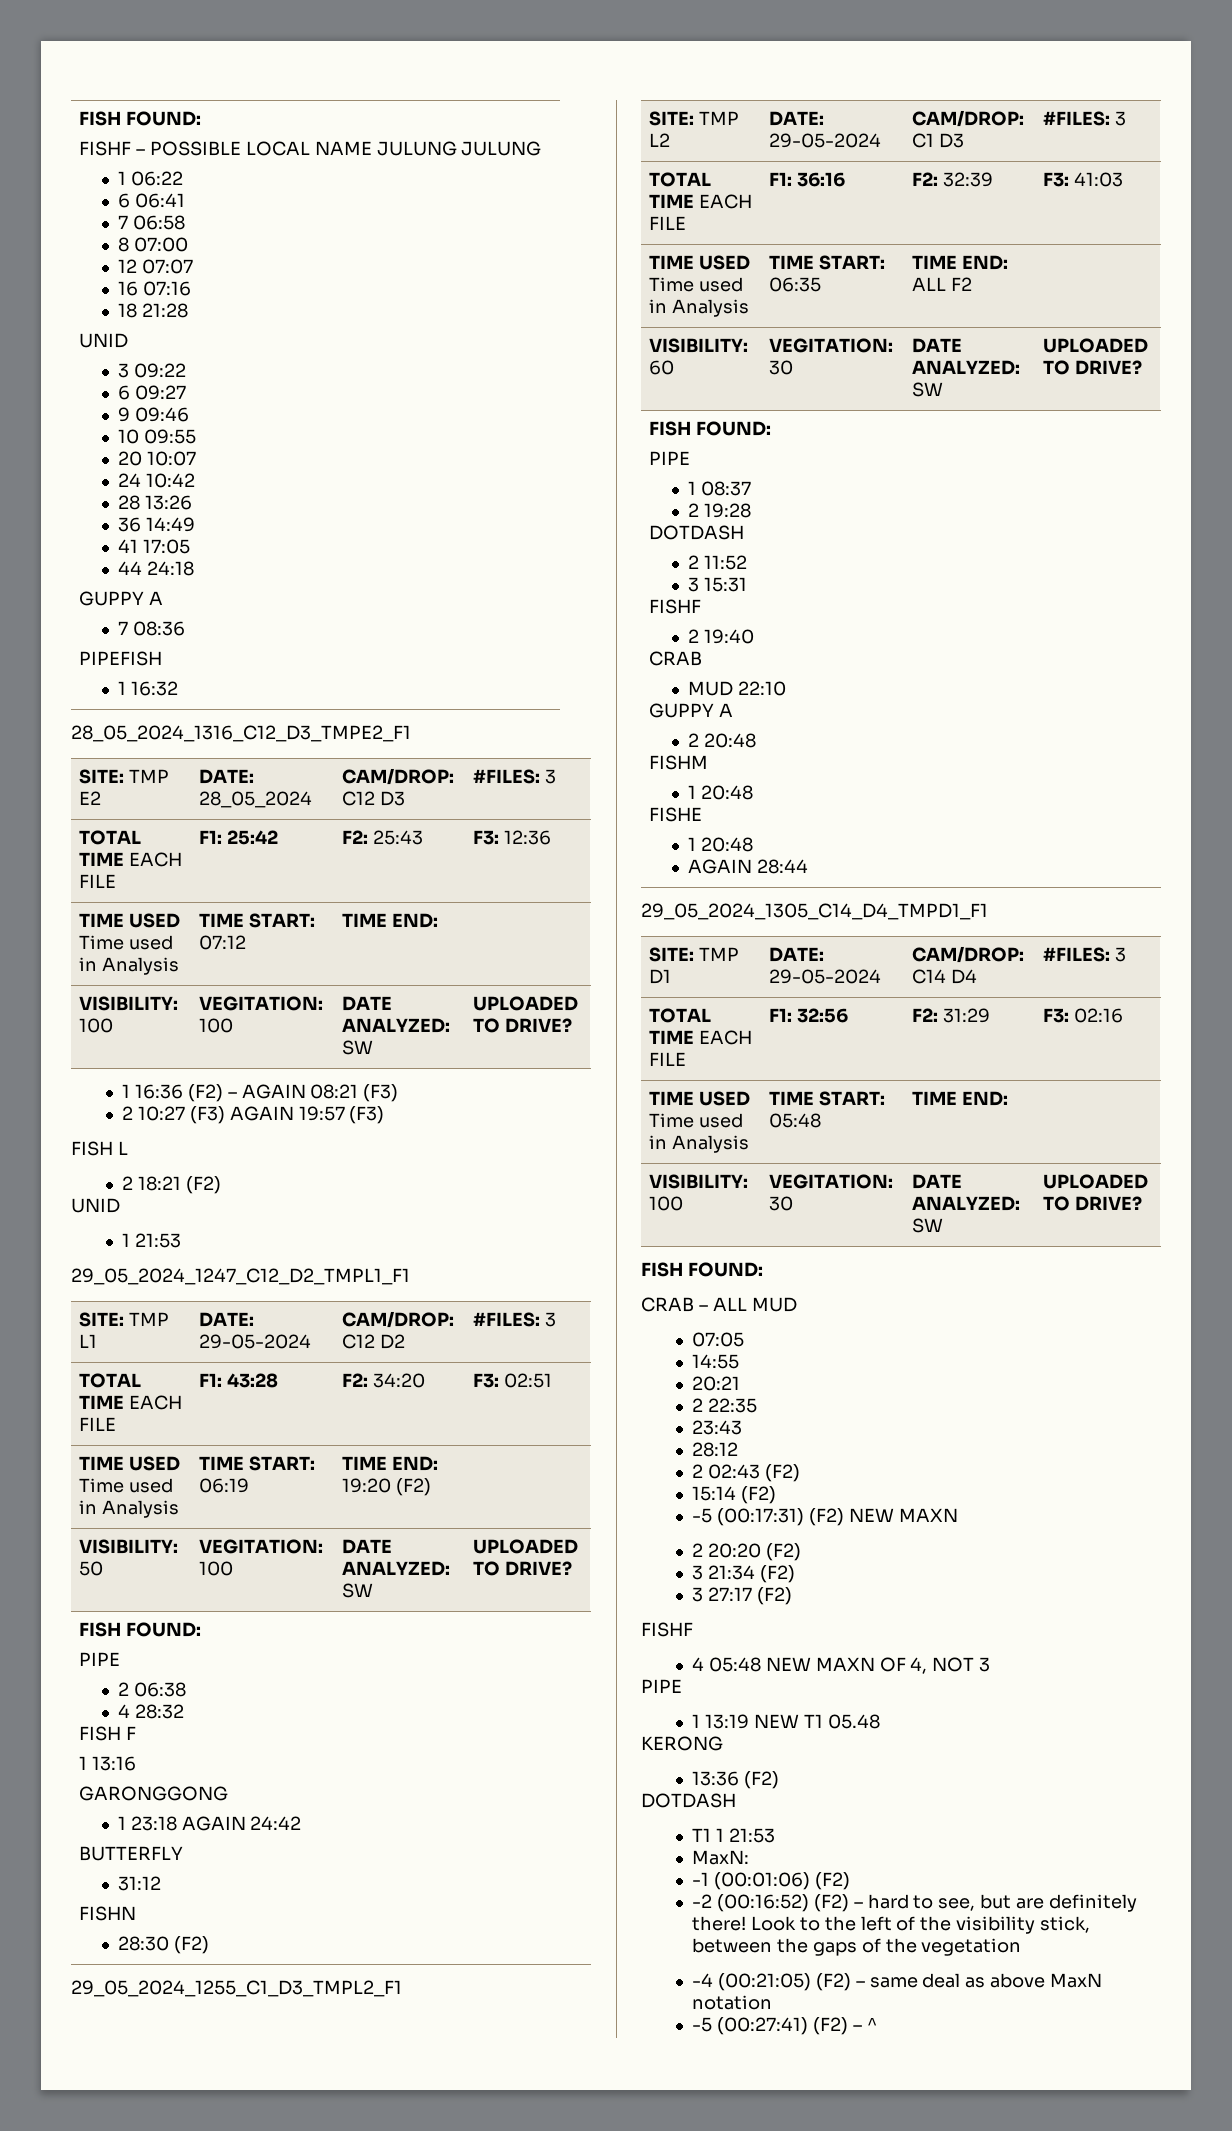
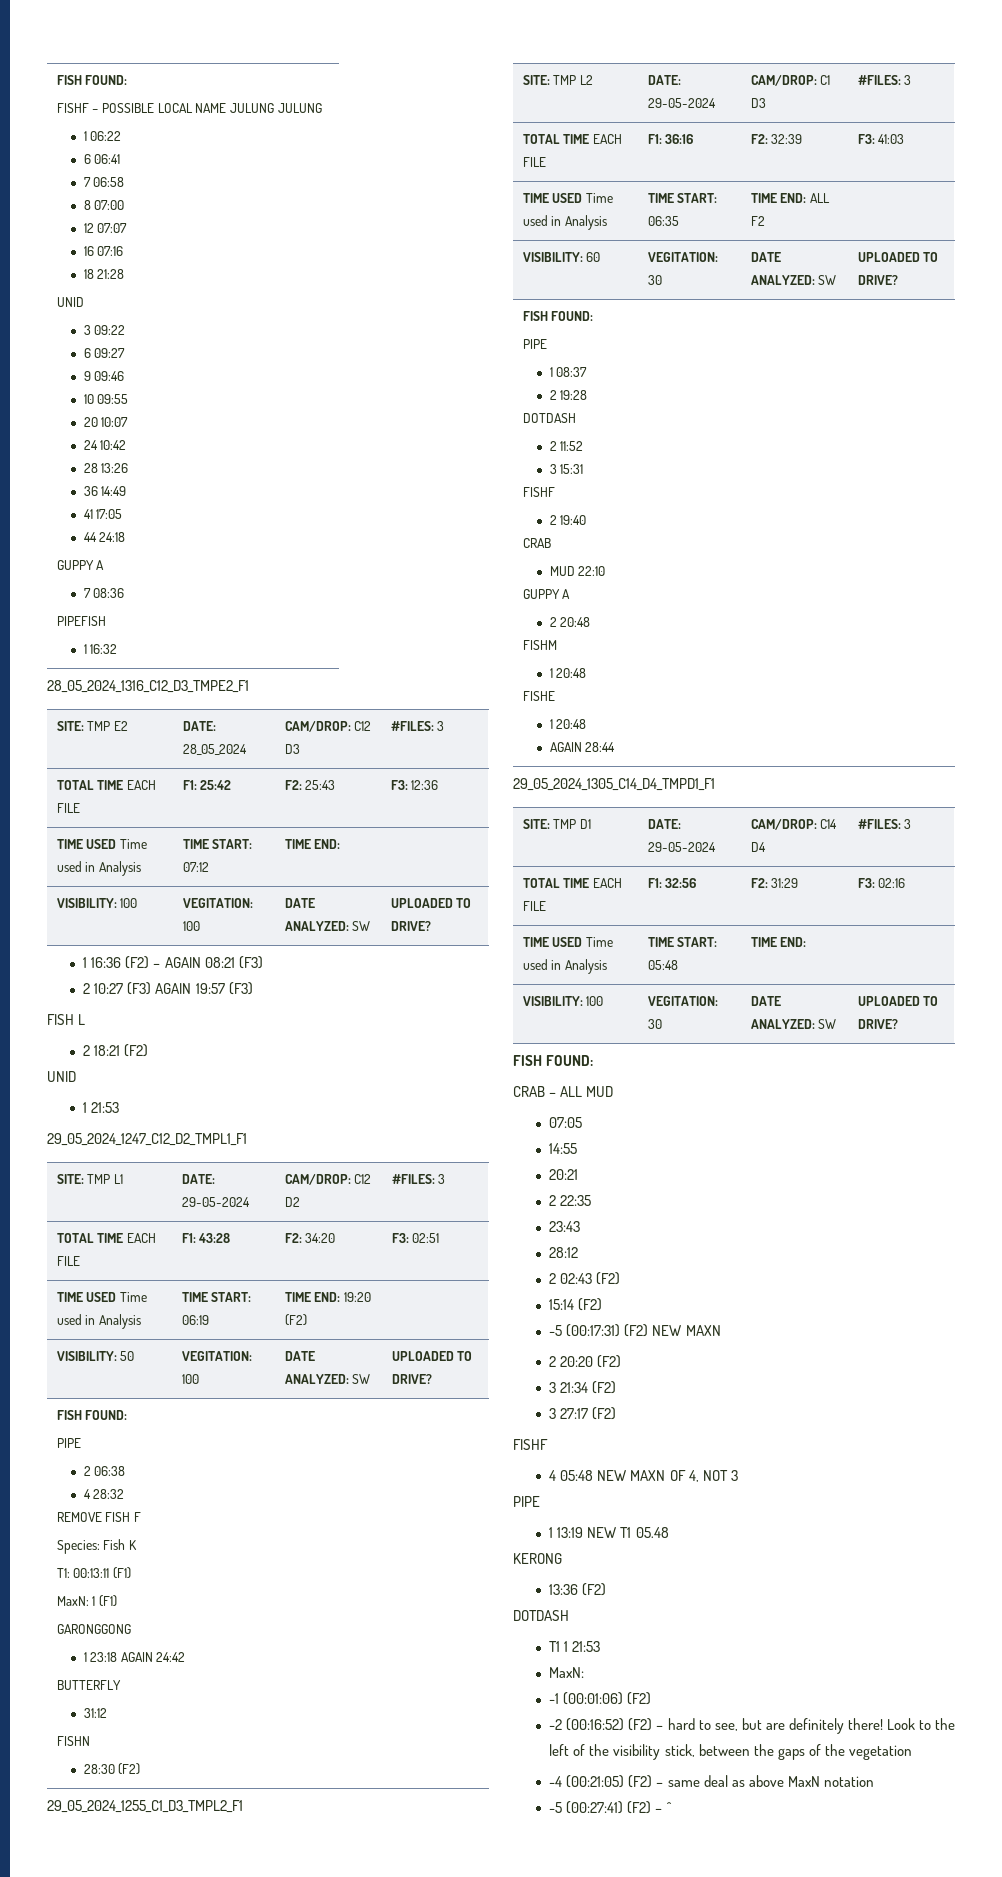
(184, 1711) none -> [56,1512,102,1522] REMOVE
[79,1756,137,1771] 1 13:16 -> [56,1539,138,1554] [56,1567,132,1579] [56,1595,118,1607] Species: Fish K // T1: 00:13:11 (F1) // MaxN: 1 (F1)

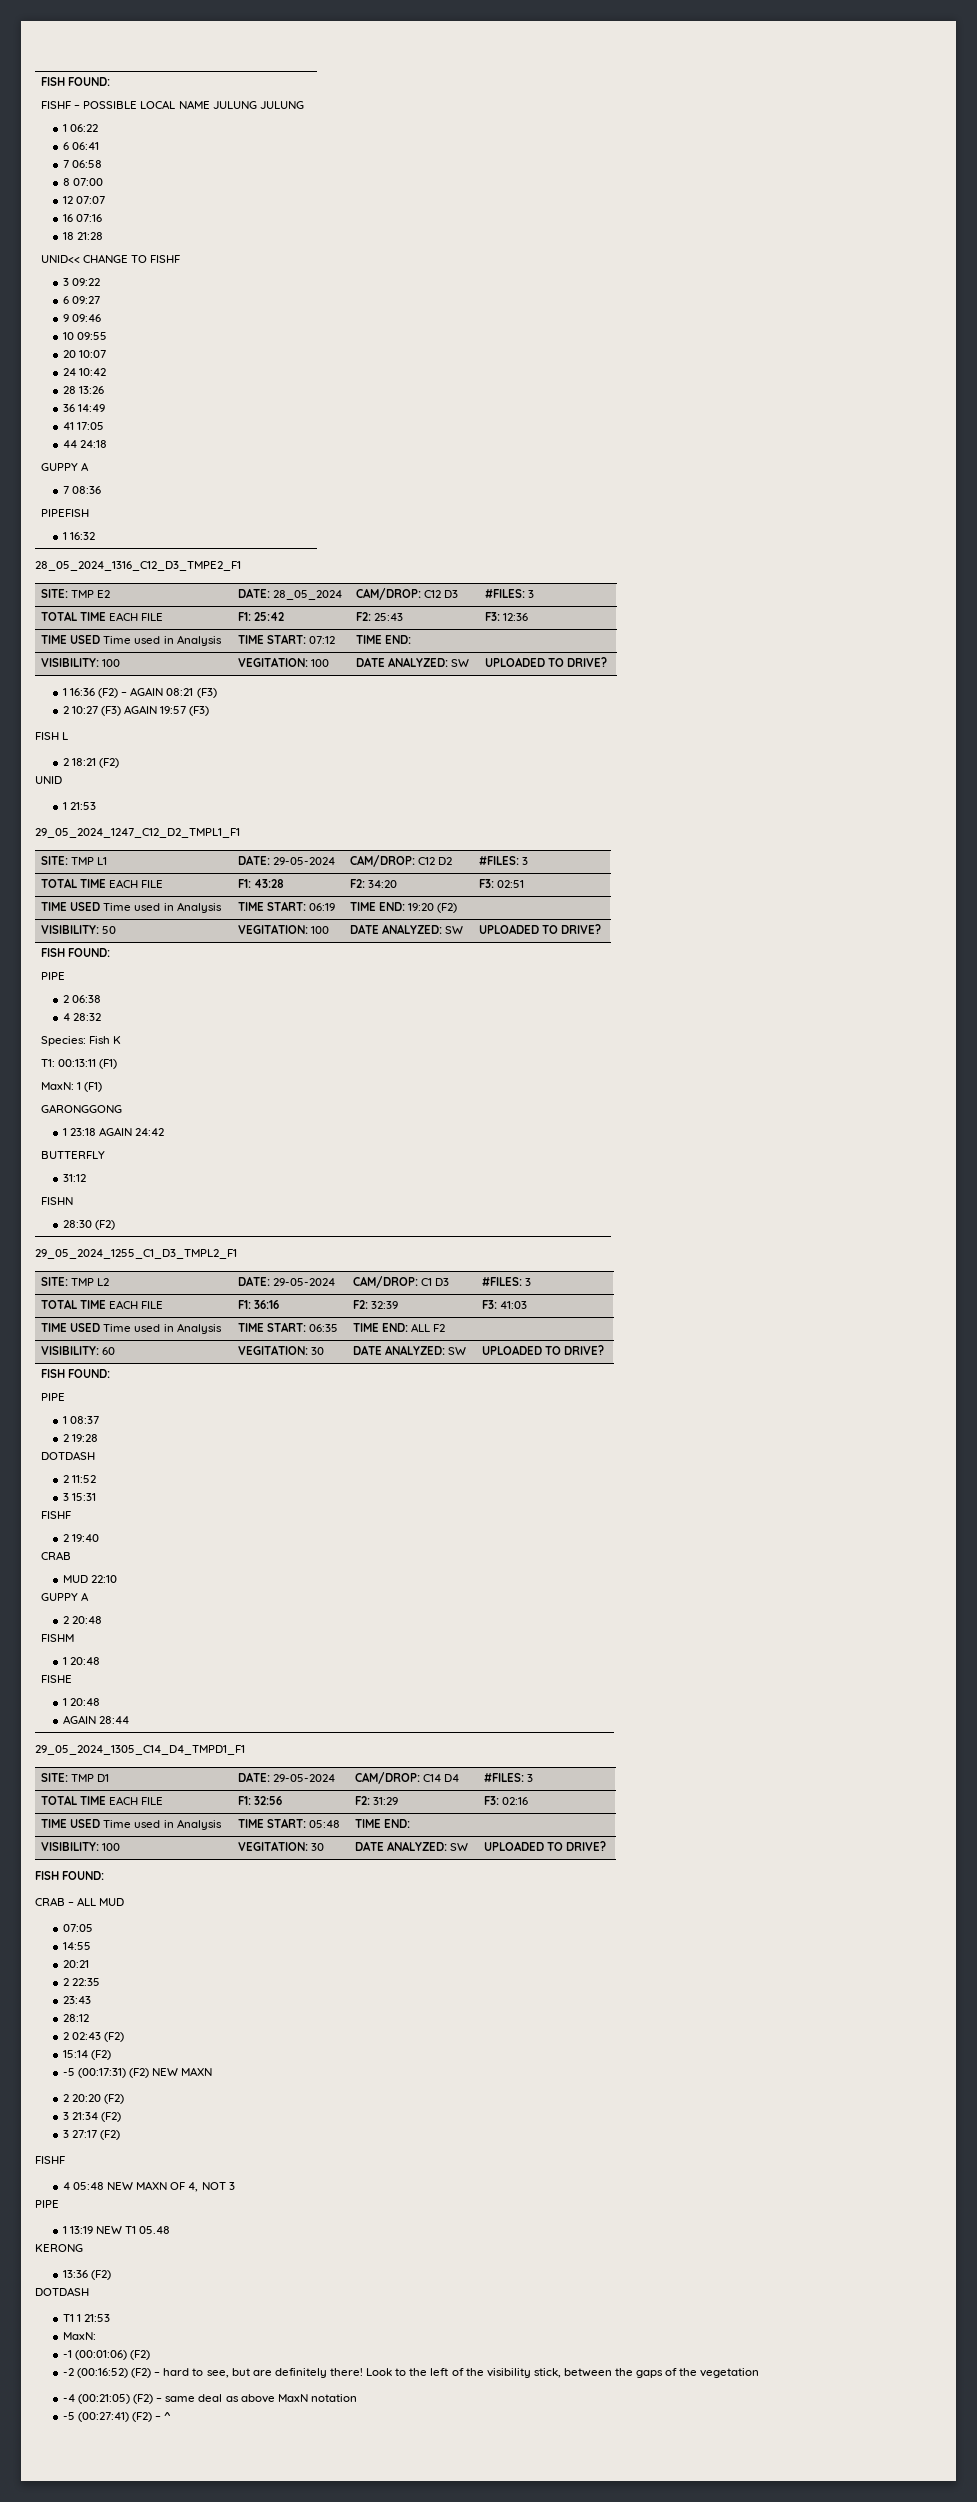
[56,297,84,307] UNID -> [41,254,181,263] UNID<< CHANGE TO FISHF
[56,1512,142,1522] // REMOVE FISH F -> (102, 1017) none

